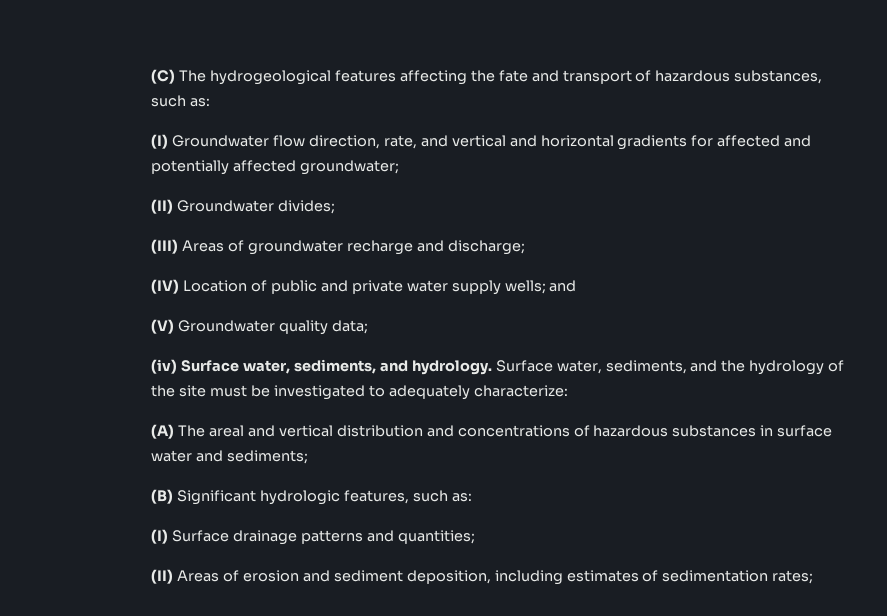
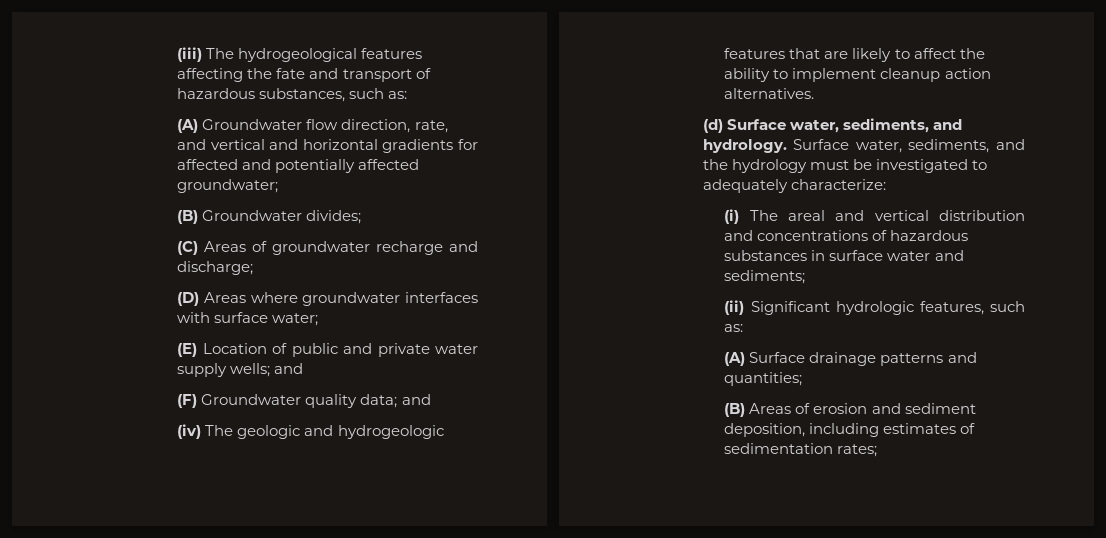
[151,69,176,84] (C) -> [177,47,203,62] (iii)
[151,134,169,149] (I) -> [177,119,199,133] (A)
[151,199,174,214] (II) -> [177,210,199,224] (B)
[151,239,179,254] (III) -> [177,241,199,255] (C)
[151,279,180,294] (IV) -> [177,292,478,306] [177,312,319,326] [177,343,198,357] (D) Areas where groundwater interfaces with surface water; // (E)
[151,319,175,334] (V) -> [177,394,198,408] (F)
(368, 327) none -> [401,394,431,405] and
(178, 366) none -> [205,425,444,439] [724,48,985,62] [724,68,991,82] [724,88,815,99] [702,119,723,133] The geologic and hydrogeologic features that are likely to affect the ability to implement cleanup action alternatives. // (d)
[828,360,845,372] [151,385,207,397] of the site -> (807, 166) none
[151,424,175,439] (A) -> [724,209,740,224] (i)
[151,489,174,504] (B) -> [724,300,745,315] (ii)
[151,529,169,544] (I) -> [724,352,746,366] (A)
[151,569,174,584] (II) -> [724,403,746,417] (B)

